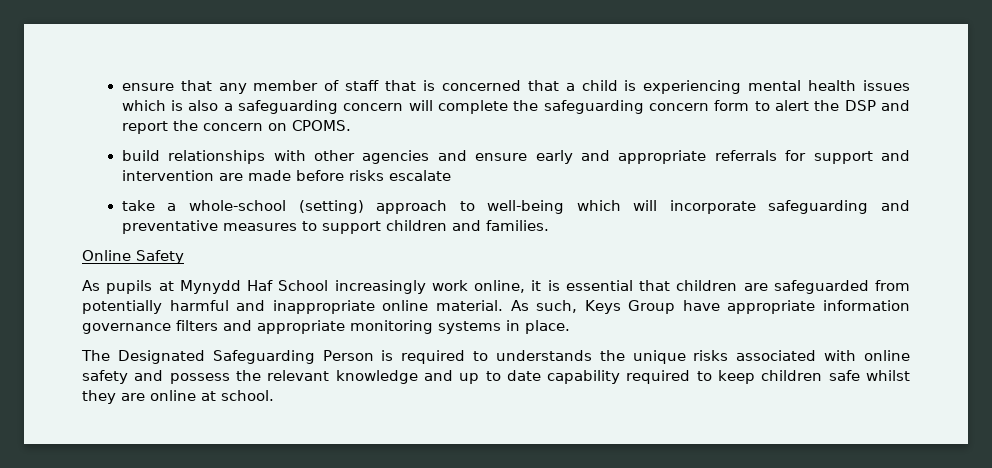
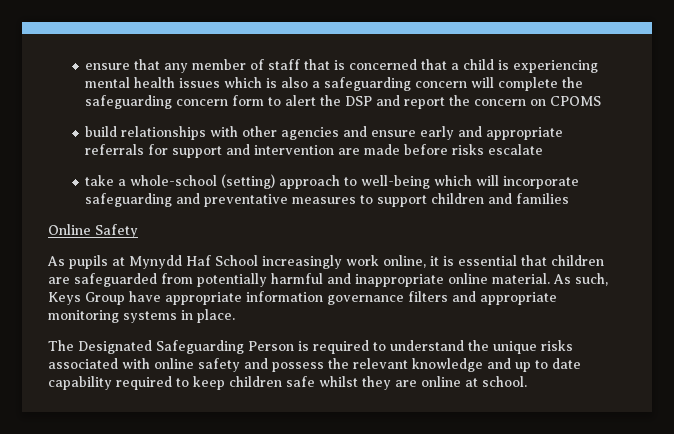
[291,120,351,131] CPOMS. -> [550,96,602,106] CPOMS
[485,220,549,231] families. -> [516,193,570,204] families
[495,350,592,361] understands -> [390,340,464,351] understand

